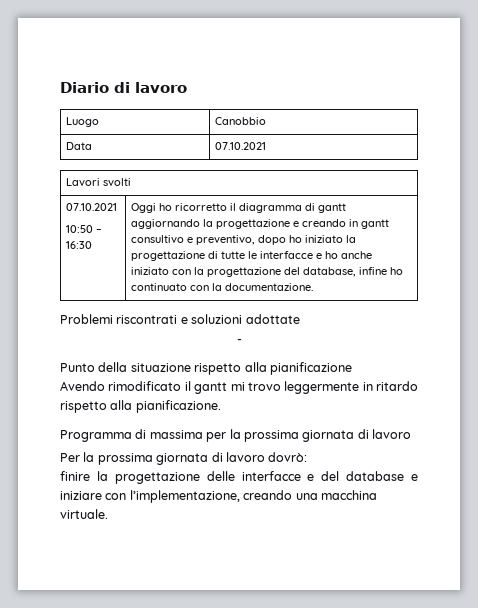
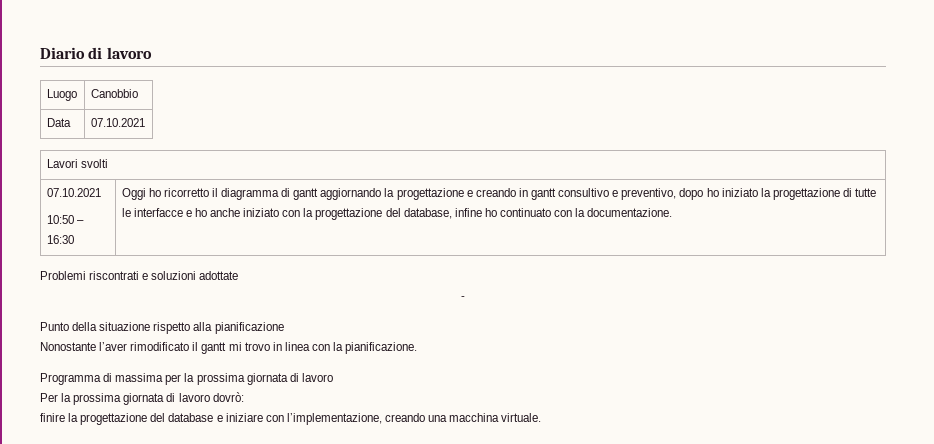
[60,381,105,391] Avendo -> [40,342,128,351] Nonostante l’aver
[284,381,418,394] [60,400,133,413] leggermente in ritardo rispetto alla -> [272,342,344,351] in linea con la
[206,471,315,481] delle interfacce e -> (148, 419) none

